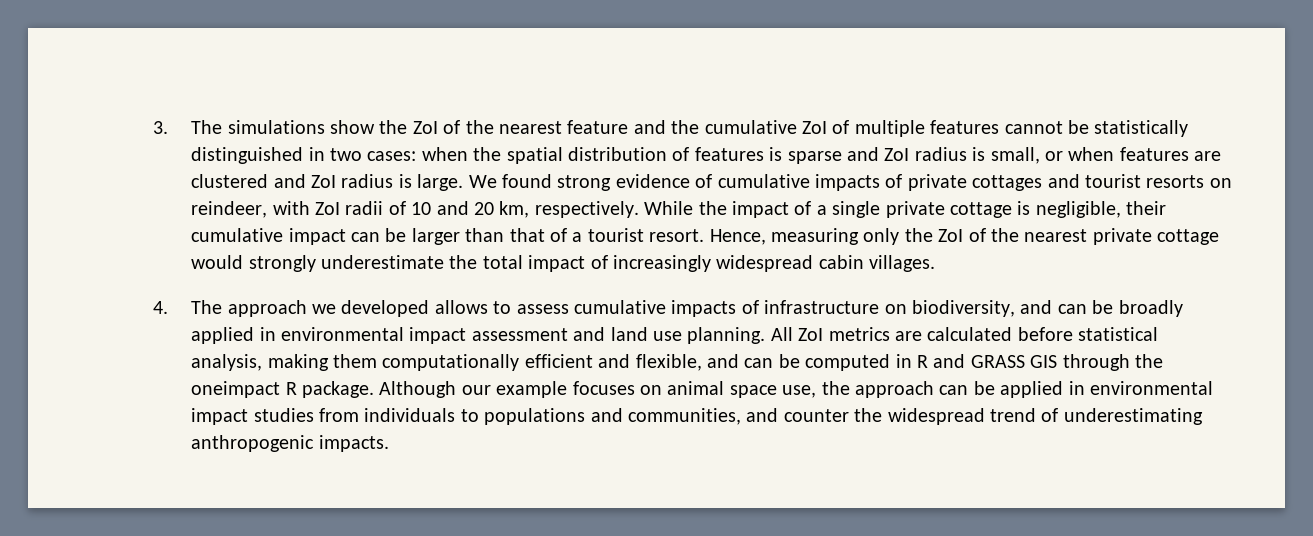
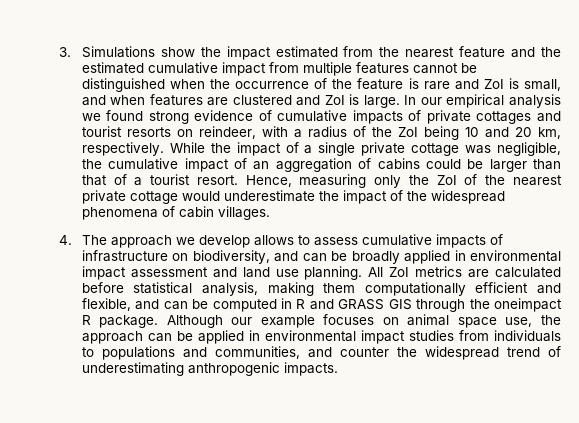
[191,120,461,134] The simulations show the ZoI of -> [81,46,374,60] Simulations show the impact estimated from
[704,120,1189,137] [191,147,967,164] cumulative ZoI of multiple features cannot be statistically distinguished in two cases: when the spatial distribution of features is sparse and ZoI radius -> [81,62,477,76] [81,78,504,92] estimated cumulative impact from multiple features cannot be distinguished when the occurrence of the feature is rare and ZoI
[1044,151,1063,161] or -> [81,95,106,106] and
[341,174,394,188] radius -> (345, 100) none
[468,175,497,188] We -> [404,94,561,108] [81,113,101,121] In our empirical analysis we
[314,201,406,215] ZoI radii of -> [293,126,459,140] a radius of the ZoI being
[1017,201,1167,218] [191,228,380,245] is negligible, their cumulative impact can -> [465,142,562,156] [81,158,461,172] was negligible, the cumulative impact of an aggregation of cabins could
[248,255,316,272] strongly -> (220, 196) none
[482,255,814,272] total impact of increasingly widespread -> [342,190,505,204] [81,206,175,220] impact of the widespread phenomena of
[341,300,430,317] developed -> [198,235,250,248] develop

